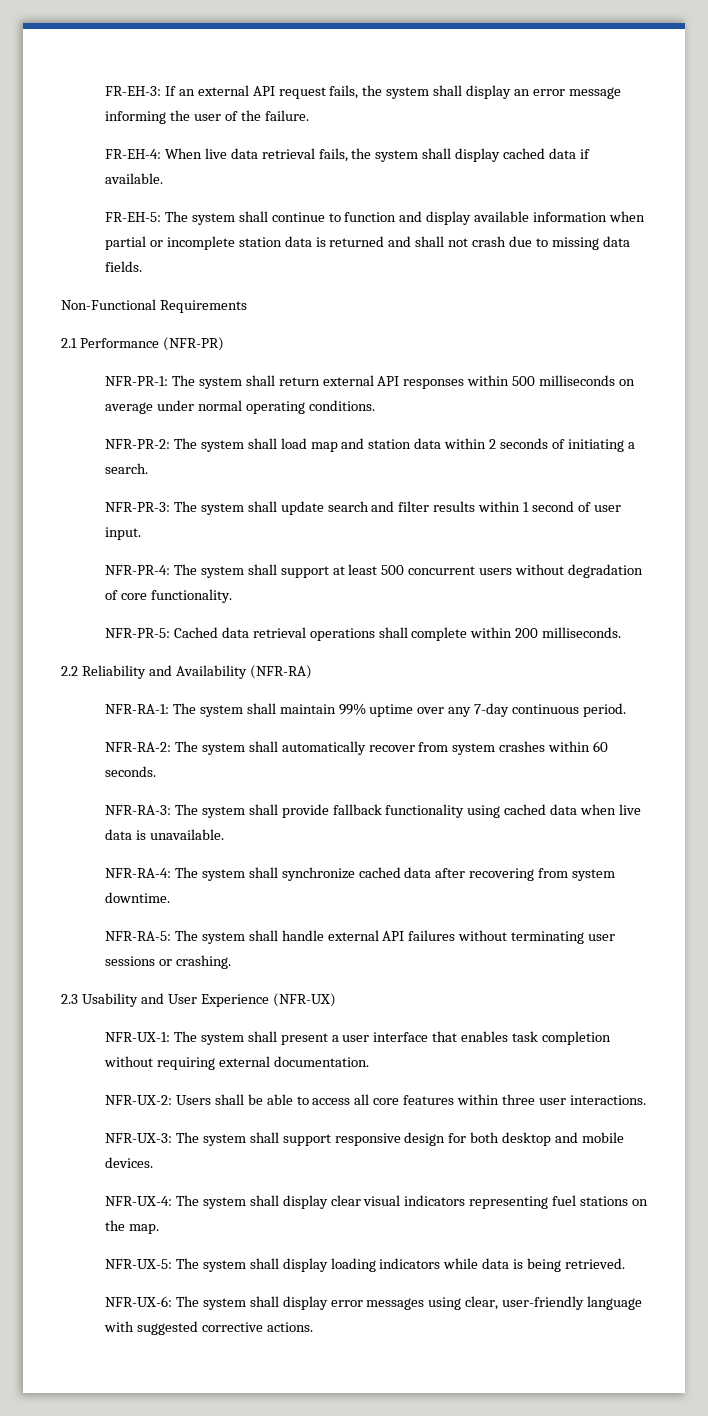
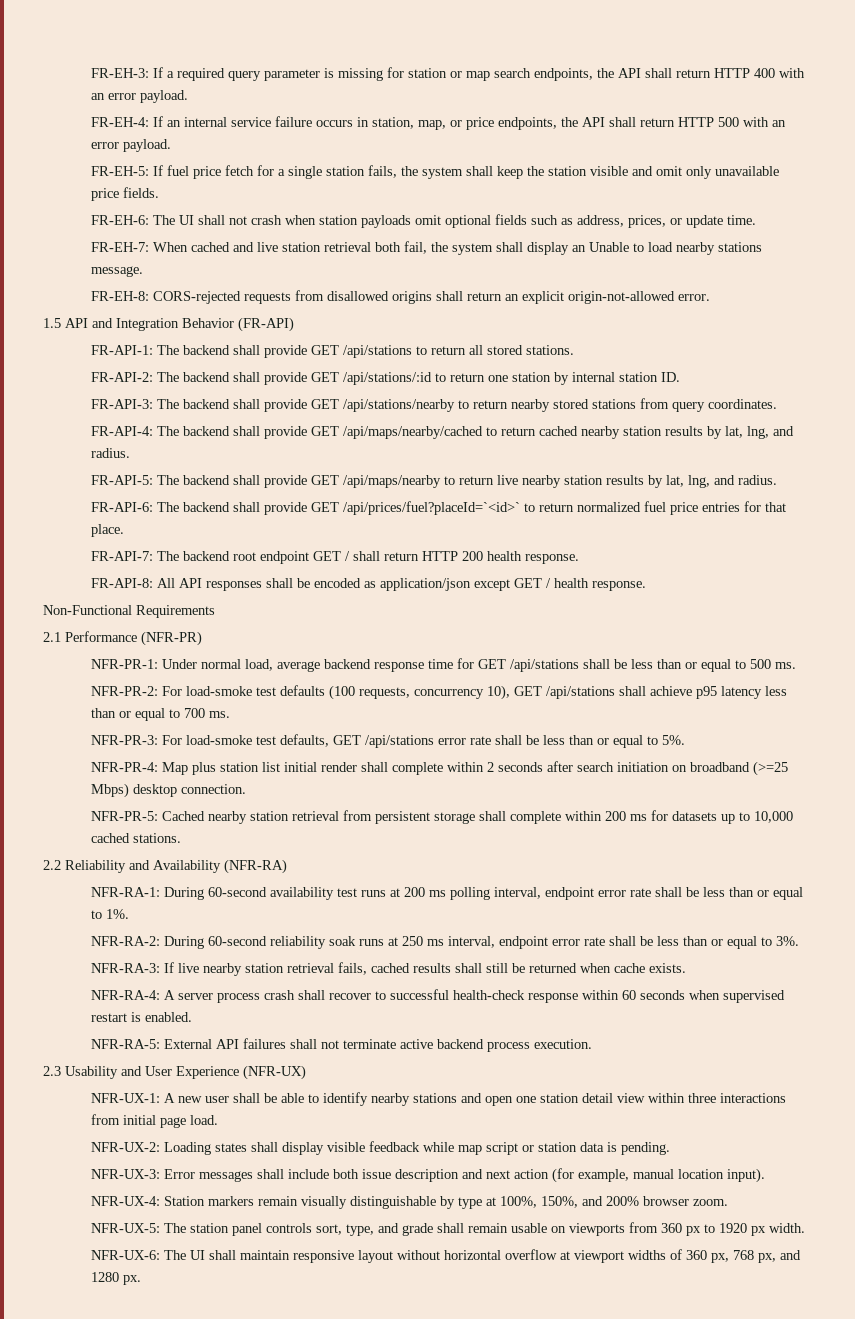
[178,85,621,99] [104,110,309,124] [104,148,590,162] [104,173,163,184] [104,211,645,225] [104,236,630,250] [104,261,142,272] an external API request fails, the system shall display an error message informing the user of the failure. // FR-EH-4: When live data retrieval fails, the system shall display cached data if available. // FR-EH-5: The system shall continue to function and display available information when partial or incomplete station data is returned and shall not crash due to missing data fields. -> [166,67,805,81] [90,90,188,103] [90,116,786,130] [90,139,171,152] [90,165,779,179] [90,187,159,201] [90,214,756,228] [90,241,762,255] [90,266,143,277] [90,290,710,304] [43,317,294,332] [90,345,574,358] [90,372,680,385] [90,398,777,412] [90,426,794,439] [90,448,130,458] [90,475,777,488] [90,501,786,515] [90,524,124,537] [90,551,579,564] [90,578,646,591] a required query parameter is missing for station or map search endpoints, the API shall return HTTP 400 with an error payload. // FR-EH-4: If an internal service failure occurs in station, map, or price endpoints, the API shall return HTTP 500 with an error payload. // FR-EH-5: If fuel price fetch for a single station fails, the system shall keep the station visible and omit only unavailable price fields. // FR-EH-6: The UI shall not crash when station payloads omit optional fields such as address, prices, or update time. // FR-EH-7: When cached and live station retrieval both fail, the system shall display an Unable to load nearby stations message. // FR-EH-8: CORS-rejected requests from disallowed origins shall return an explicit origin-not-allowed error. // 1.5 API and Integration Behavior (FR-API) // FR-API-1: The backend shall provide GET /api/stations to return all stored stations. // FR-API-2: The backend shall provide GET /api/stations/:id to return one station by internal station ID. // FR-API-3: The backend shall provide GET /api/stations/nearby to return nearby stored stations from query coordinates. // FR-API-4: The backend shall provide GET /api/maps/nearby/cached to return cached nearby station results by lat, lng, and radius. // FR-API-5: The backend shall provide GET /api/maps/nearby to return live nearby station results by lat, lng, and radius. // FR-API-6: The backend shall provide GET /api/prices/fuel?placeId=`<id>` to return normalized fuel price entries for that place. // FR-API-7: The backend root endpoint GET / shall return HTTP 200 health response. // FR-API-8: All API responses shall be encoded as application/json except GET / health response.
[171,375,635,389] [104,400,375,414] [104,438,635,452] [104,463,148,474] [104,501,621,515] [104,527,141,540] [104,564,643,578] [104,589,232,603] [104,627,622,641] The system shall return external API responses within 500 milliseconds on average under normal operating conditions. // NFR-PR-2: The system shall load map and station data within 2 seconds of initiating a search. // NFR-PR-3: The system shall update search and filter results within 1 second of user input. // NFR-PR-4: The system shall support at least 500 concurrent users without degradation of core functionality. // NFR-PR-5: Cached data retrieval operations shall complete within 200 milliseconds. -> [161,658,796,672] [90,685,787,700] [90,708,230,721] [90,734,685,748] [90,761,788,776] [90,783,246,798] [90,810,793,824] [90,833,181,843] Under normal load, average backend response time for GET /api/stations shall be less than or equal to 500 ms. // NFR-PR-2: For load-smoke test defaults (100 requests, concurrency 10), GET /api/stations shall achieve p95 latency less than or equal to 700 ms. // NFR-PR-3: For load-smoke test defaults, GET /api/stations error rate shall be less than or equal to 5%. // NFR-PR-4: Map plus station list initial render shall complete within 2 seconds after search initiation on broadband (>=25 Mbps) desktop connection. // NFR-PR-5: Cached nearby station retrieval from persistent storage shall complete within 200 ms for datasets up to 10,000 cached stations.
[172,703,626,717] [104,741,609,755] [104,766,156,777] [104,804,641,818] [104,829,224,840] [104,867,616,881] [104,892,170,903] [104,930,616,944] [104,955,231,969] The system shall maintain 99% uptime over any 7-day continuous period. // NFR-RA-2: The system shall automatically recover from system crashes within 60 seconds. // NFR-RA-3: The system shall provide fallback functionality using cached data when live data is unavailable. // NFR-RA-4: The system shall synchronize cached data after recovering from system downtime. // NFR-RA-5: The system shall handle external API failures without terminating user sessions or crashing. -> [163,887,803,900] [90,909,129,919] [90,936,799,949] [90,962,686,976] [90,989,785,1003] [90,1012,192,1022] [90,1038,592,1052] During 60-second availability test runs at 200 ms polling interval, endpoint error rate shall be less than or equal to 1%. // NFR-RA-2: During 60-second reliability soak runs at 250 ms interval, endpoint error rate shall be less than or equal to 3%. // NFR-RA-3: If live nearby station retrieval fails, cached results shall still be returned when cache exists. // NFR-RA-4: A server process crash shall recover to successful health-check response within 60 seconds when supervised restart is enabled. // NFR-RA-5: External API failures shall not terminate active backend process execution.
[173,1031,611,1045] [103,1056,369,1070] [104,1094,646,1105] [104,1132,624,1146] [104,1157,153,1168] [104,1195,648,1209] [104,1220,159,1234] [104,1258,625,1272] [104,1296,643,1310] [103,1321,313,1335] The system shall present a user interface that enables task completion without requiring external documentation. // NFR-UX-2: Users shall be able to access all core features within three user interactions. // NFR-UX-3: The system shall support responsive design for both desktop and mobile devices. // NFR-UX-4: The system shall display clear visual indicators representing fuel stations on the map. // NFR-UX-5: The system shall display loading indicators while data is being retrieved. // NFR-UX-6: The system shall display error messages using clear, user-friendly language with suggested corrective actions. -> [163,1092,786,1106] [90,1114,218,1128] [90,1141,670,1155] [90,1168,765,1183] [90,1196,728,1209] [90,1222,805,1236] [90,1249,801,1263] [90,1272,141,1285] A new user shall be able to identify nearby stations and open one station detail view within three interactions from initial page load. // NFR-UX-2: Loading states shall display visible feedback while map script or station data is pending. // NFR-UX-3: Error messages shall include both issue description and next action (for example, manual location input). // NFR-UX-4: Station markers remain visually distinguishable by type at 100%, 150%, and 200% browser zoom. // NFR-UX-5: The station panel controls sort, type, and grade shall remain usable on viewports from 360 px to 1920 px width. // NFR-UX-6: The UI shall maintain responsive layout without horizontal overflow at viewport widths of 360 px, 768 px, and 1280 px.

